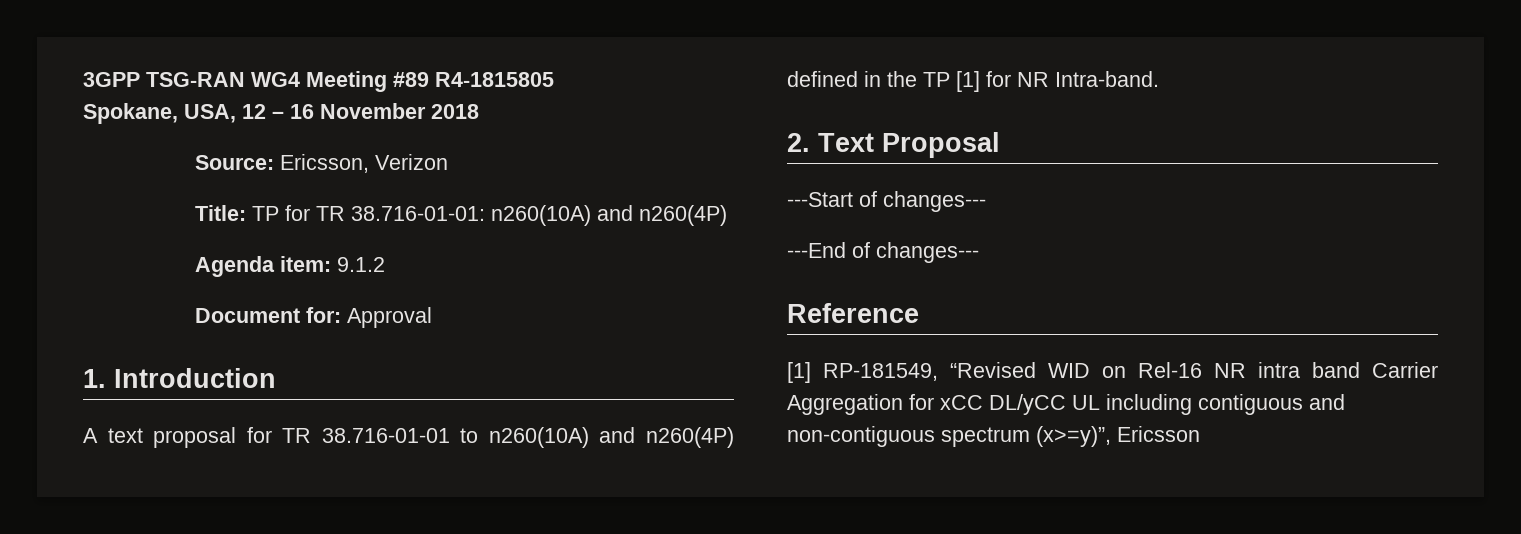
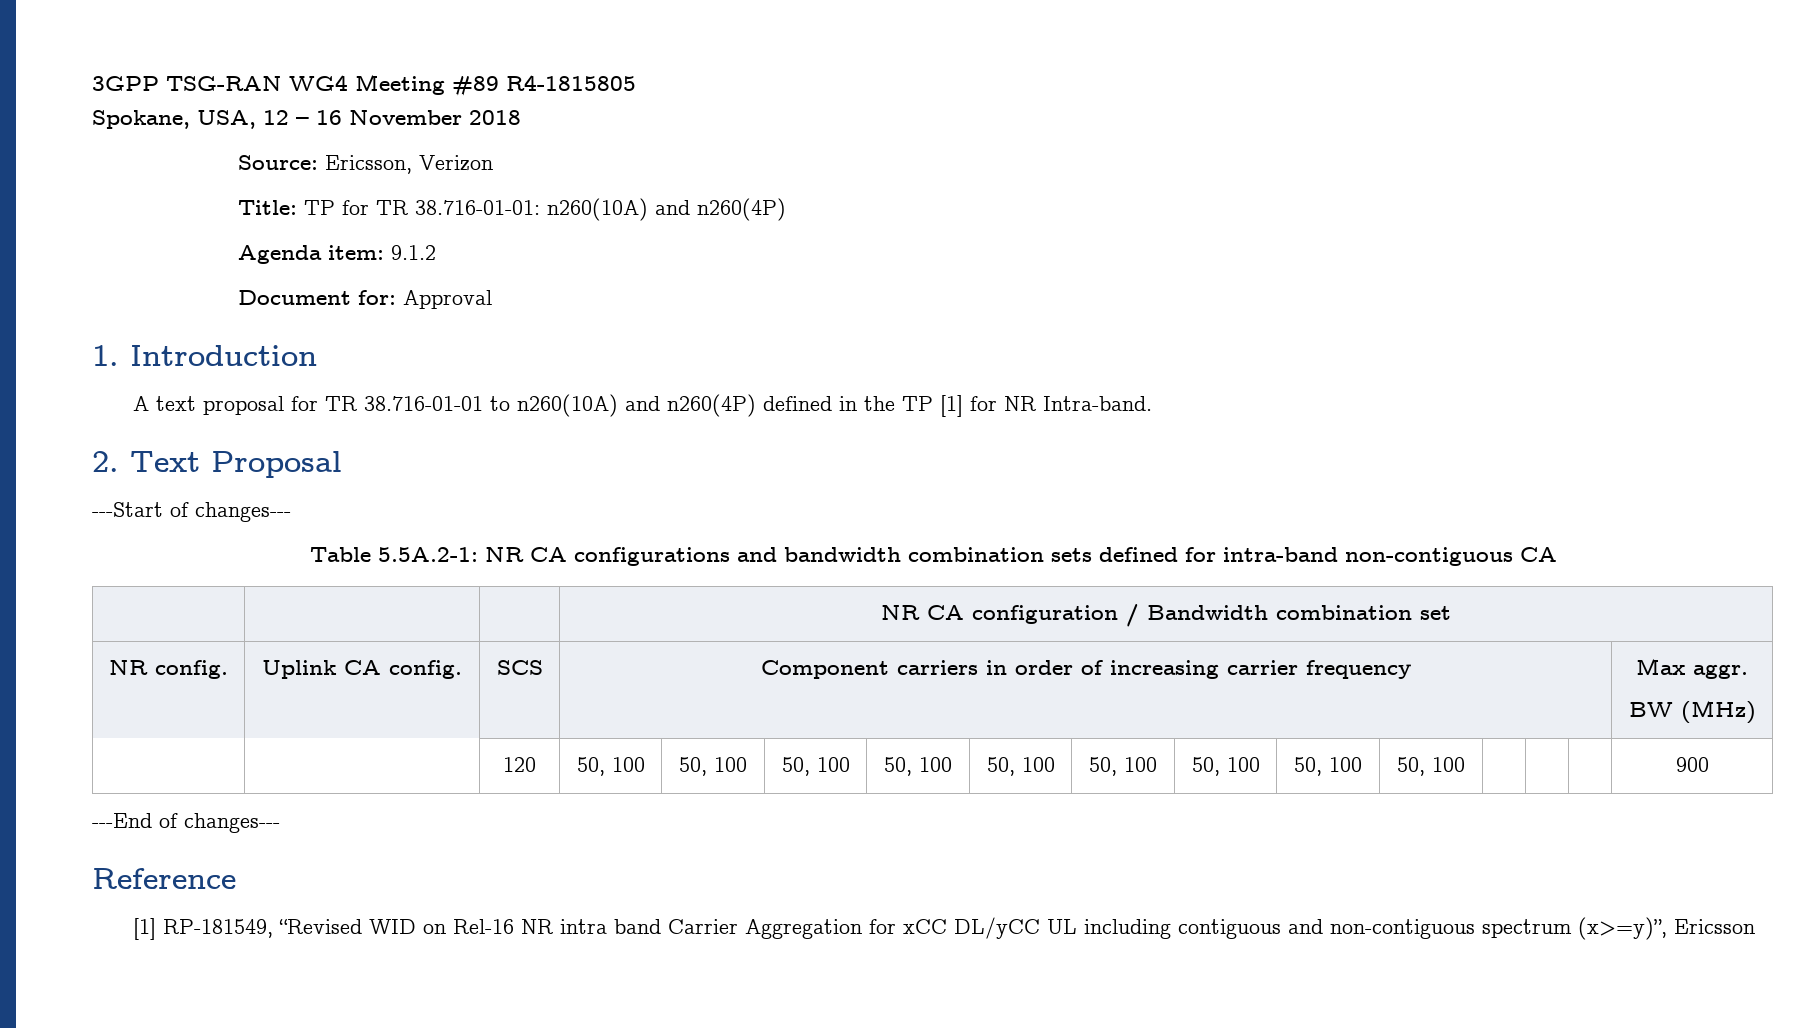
(986, 201) none -> [309,547,1557,566] [881,604,1451,627] [109,660,228,679] [262,660,462,679] [496,660,543,675] [760,660,1411,679] [1636,658,1748,679] [1628,700,1756,724] [503,757,536,772] [576,757,645,776] [679,757,747,776] [781,757,850,776] [884,757,952,776] [986,757,1055,776] [1089,757,1157,776] [1191,757,1260,776] [1294,757,1362,776] [1397,757,1465,776] [1675,757,1709,772] // Table 5.5A.2-1: NR CA configurations and bandwidth combination sets defined for intra-band non-contiguous CA // | | | NR CA configuration / Bandwidth combination set // NR config. | Uplink CA config. | SCS | Component carriers in order of increasing carrier frequency | Max aggr. // BW (MHz) // | | 120 | 50, 100 | 50, 100 | 50, 100 | 50, 100 | 50, 100 | 50, 100 | 50, 100 | 50, 100 | 50, 100 | | | | 900

